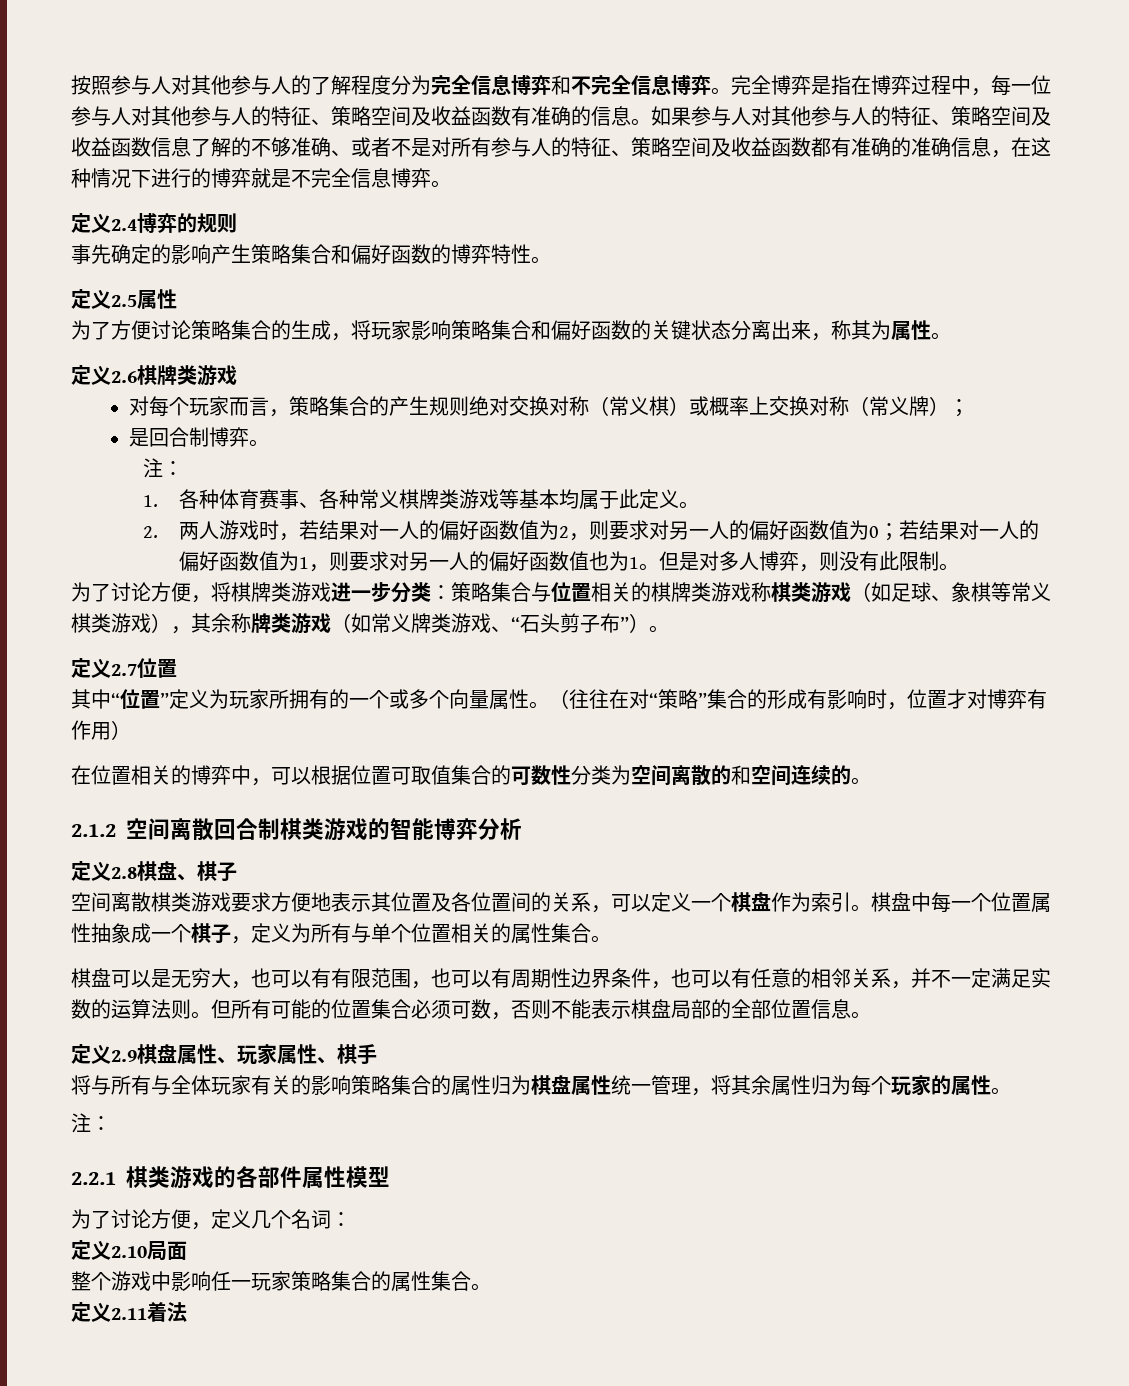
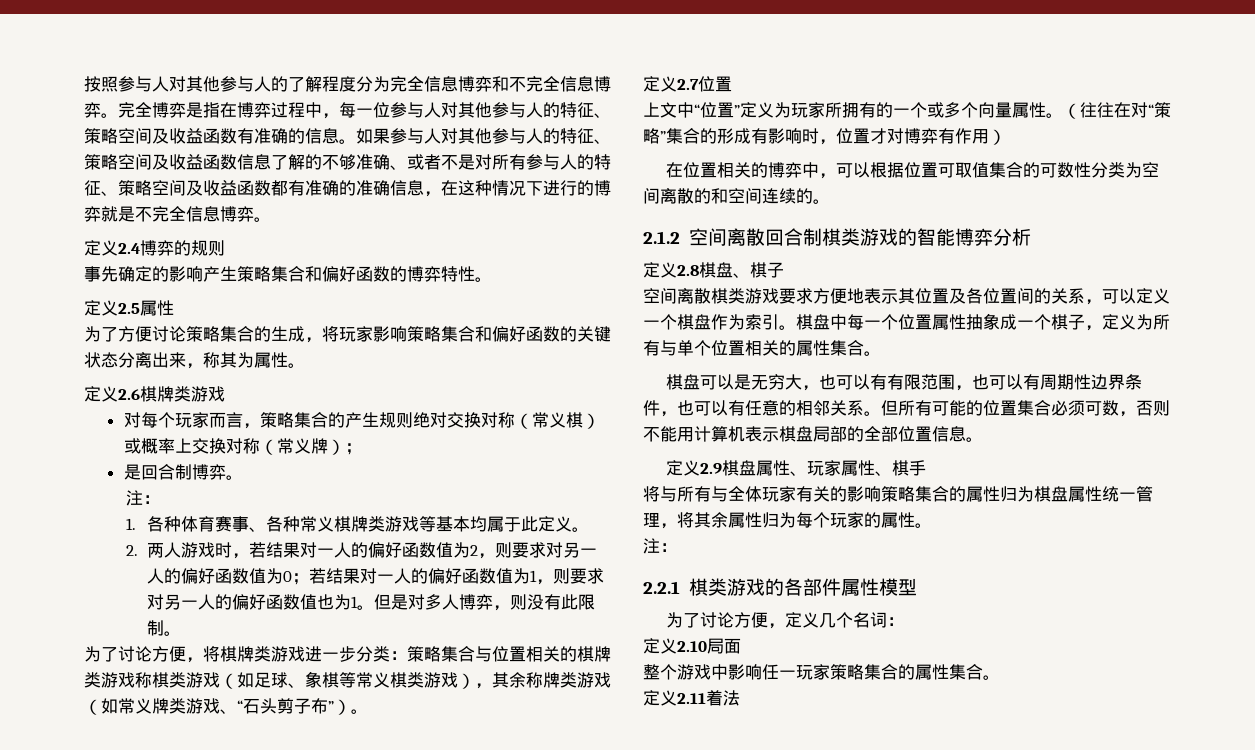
[71,689,91,709] 其 -> [643,102,677,118] 上文
[891,968,1051,989] [71,999,191,1019] ，并不一定满足实数的运算法则 -> (864, 408) none
(591, 1009) none -> [677,426,745,442] 用计算机

